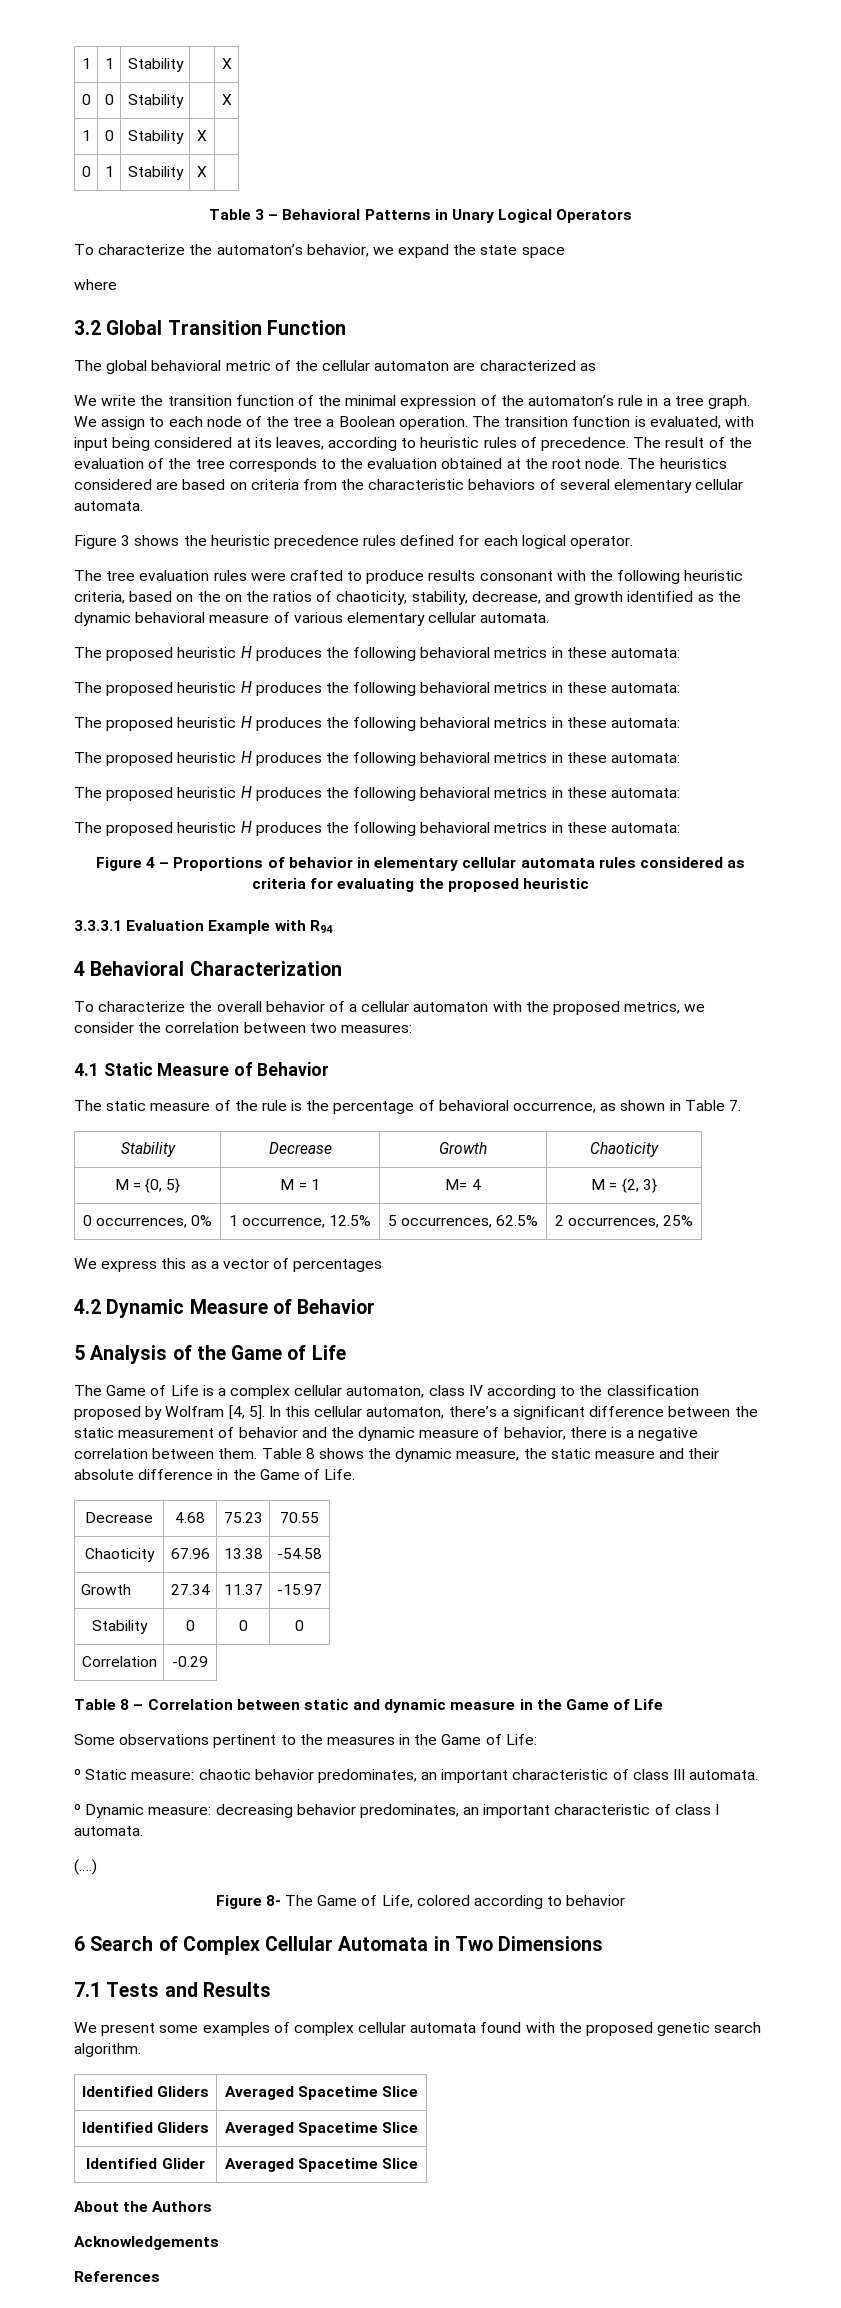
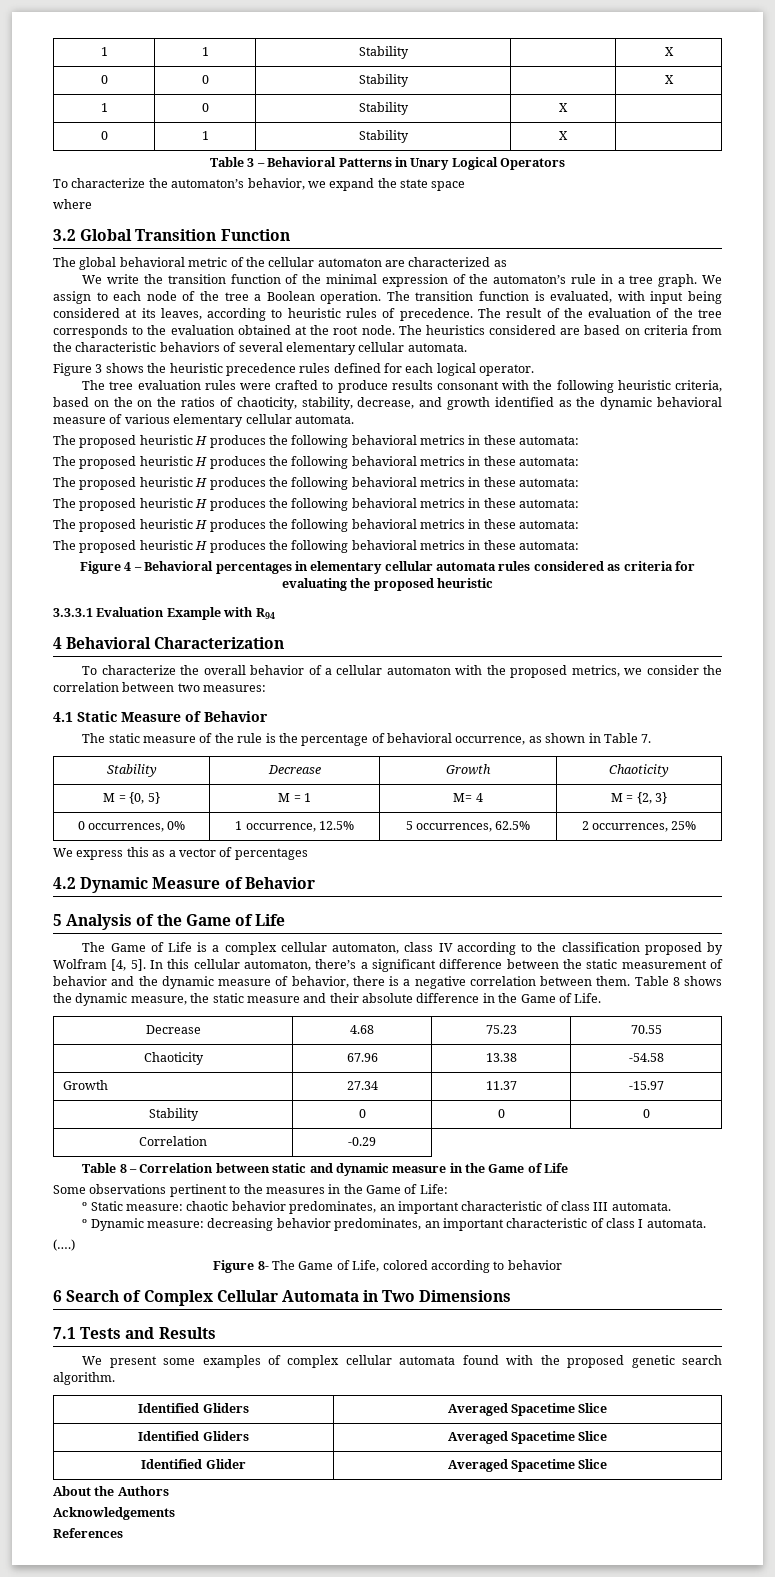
[173,857,353,871] Proportions of behavior -> [144,561,292,574] Behavioral percentages

